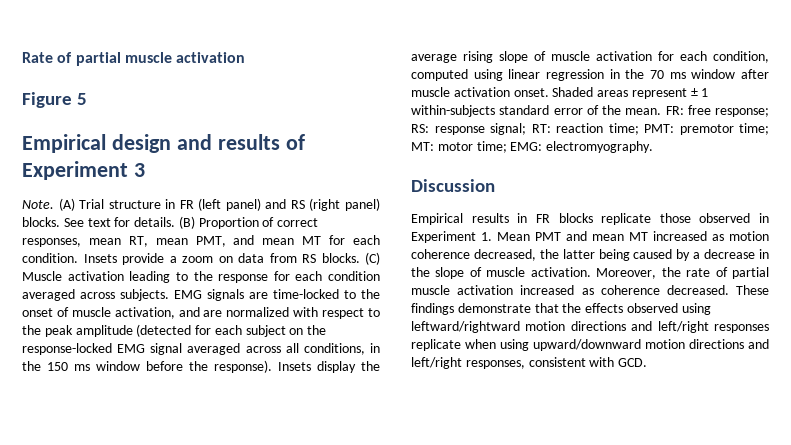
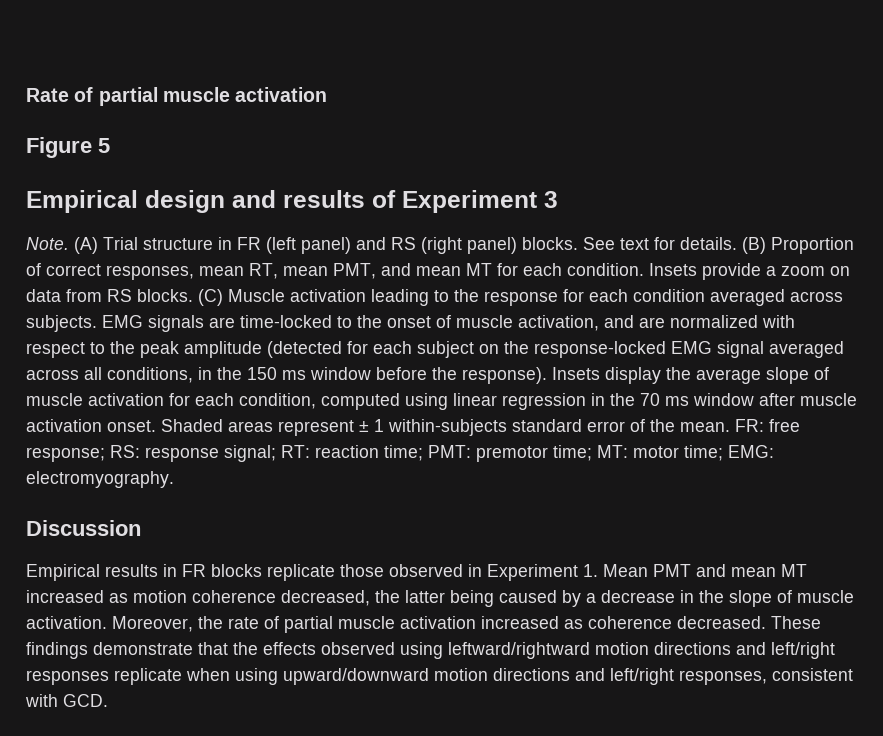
[463,51,493,63] rising -> (761, 376) none

